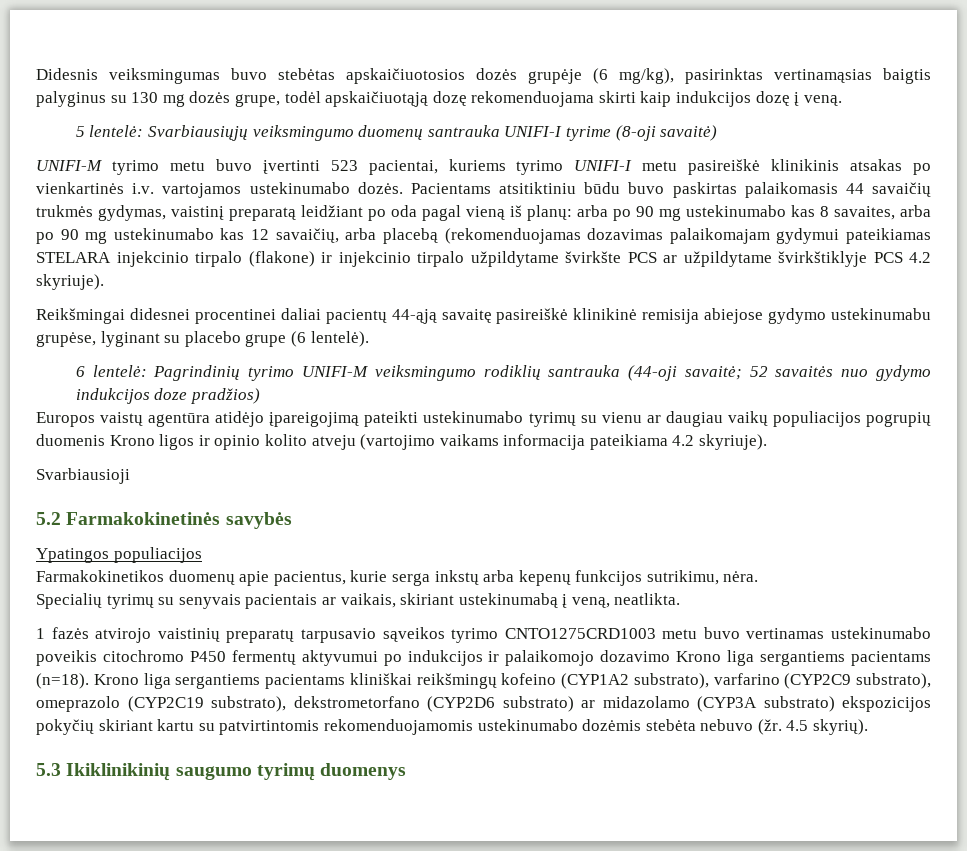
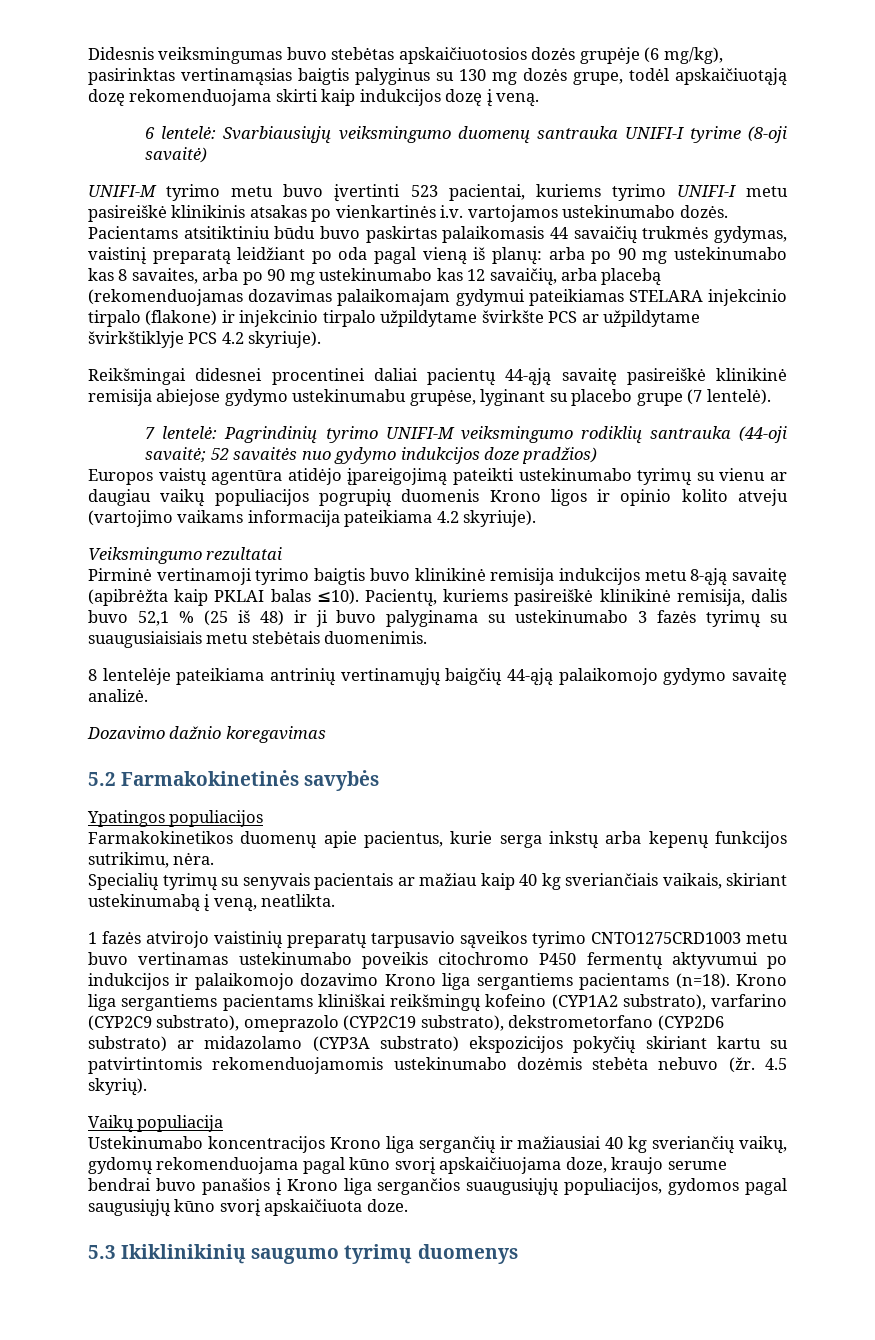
[75,126,85,137] 5 -> [145,127,156,139] 6
[290,331,306,347] (6 -> [687,389,703,405] (7
[75,366,85,377] 6 -> [145,427,156,439] 7
[36,468,130,484] Svarbiausioji -> [88,547,283,564] [88,568,788,586] [88,589,788,607] [88,610,789,628] [88,631,428,648] [88,668,787,686] [88,689,148,702] [87,726,326,743] Veiksmingumo rezultatai // Pirminė vertinamoji tyrimo baigtis buvo klinikinė remisija indukcijos metu 8-ąją savaitę (apibrėžta kaip PKLAI balas ≤10). Pacientų, kuriems pasireiškė klinikinė remisija, dalis buvo 52,1 % (25 iš 48) ir ji buvo palyginama su ustekinumabo 3 fazės tyrimų su suaugusiaisiais metu stebėtais duomenimis. // 8 lentelėje pateikiama antrinių vertinamųjų baigčių 44-ąją palaikomojo gydymo savaitę analizė. // Dozavimo dažnio koregavimas
(336, 601) none -> [419,873,658,890] mažiau kaip 40 kg sveriančiais
(869, 727) none -> [88,1115,224,1133] [88,1136,787,1154] [88,1157,727,1175] [88,1178,787,1196] [88,1199,408,1217] // Vaikų populiacija // Ustekinumabo koncentracijos Krono liga sergančių ir mažiausiai 40 kg sveriančių vaikų, gydomų rekomenduojama pagal kūno svorį apskaičiuojama doze, kraujo serume bendrai buvo panašios į Krono liga sergančios suaugusiųjų populiacijos, gydomos pagal saugusiųjų kūno svorį apskaičiuota doze.

